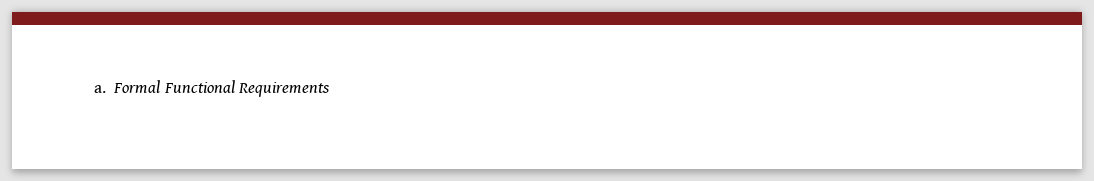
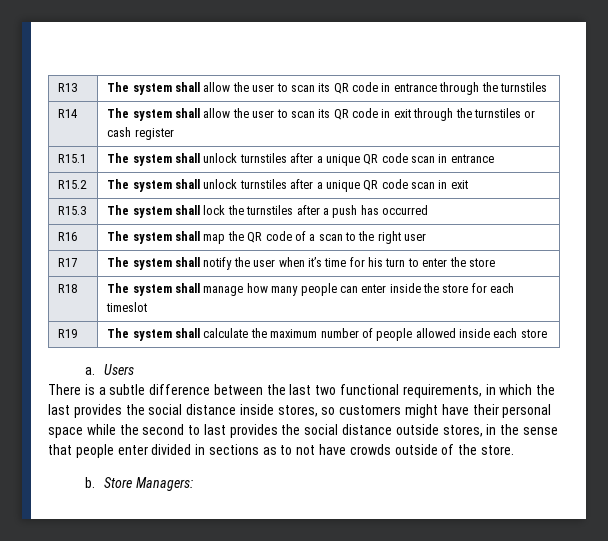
[93,80,331,97] a. Formal Functional Requirements -> [58,83,78,92] [107,82,547,95] [58,109,78,118] [107,108,536,121] [107,127,174,140] [58,154,87,163] [107,153,494,166] [58,180,88,189] [107,179,468,192] [58,206,87,215] [107,205,429,218] [58,232,78,241] [107,231,427,244] [58,258,78,267] [107,257,495,270] [58,284,78,293] [107,283,515,296] [106,302,148,312] [58,329,78,338] [107,328,547,341] [85,364,134,375] [48,384,556,398] [48,404,552,418] [48,424,558,438] [48,444,514,458] [85,477,193,491] R13 | The system shall allow the user to scan its QR code in entrance through the turnstiles // R14 | The system shall allow the user to scan its QR code in exit through the turnstiles or cash register // R15.1 | The system shall unlock turnstiles after a unique QR code scan in entrance // R15.2 | The system shall unlock turnstiles after a unique QR code scan in exit // R15.3 | The system shall lock the turnstiles after a push has occurred // R16 | The system shall map the QR code of a scan to the right user // R17 | The system shall notify the user when it’s time for his turn to enter the store // R18 | The system shall manage how many people can enter inside the store for each timeslot // R19 | The system shall calculate the maximum number of people allowed inside each store // a. Users // There is a subtle difference between the last two functional requirements, in which the last provides the social distance inside stores, so customers might have their personal space while the second to last provides the social distance outside stores, in the sense that people enter divided in sections as to not have crowds outside of the store. // b. Store Managers:

